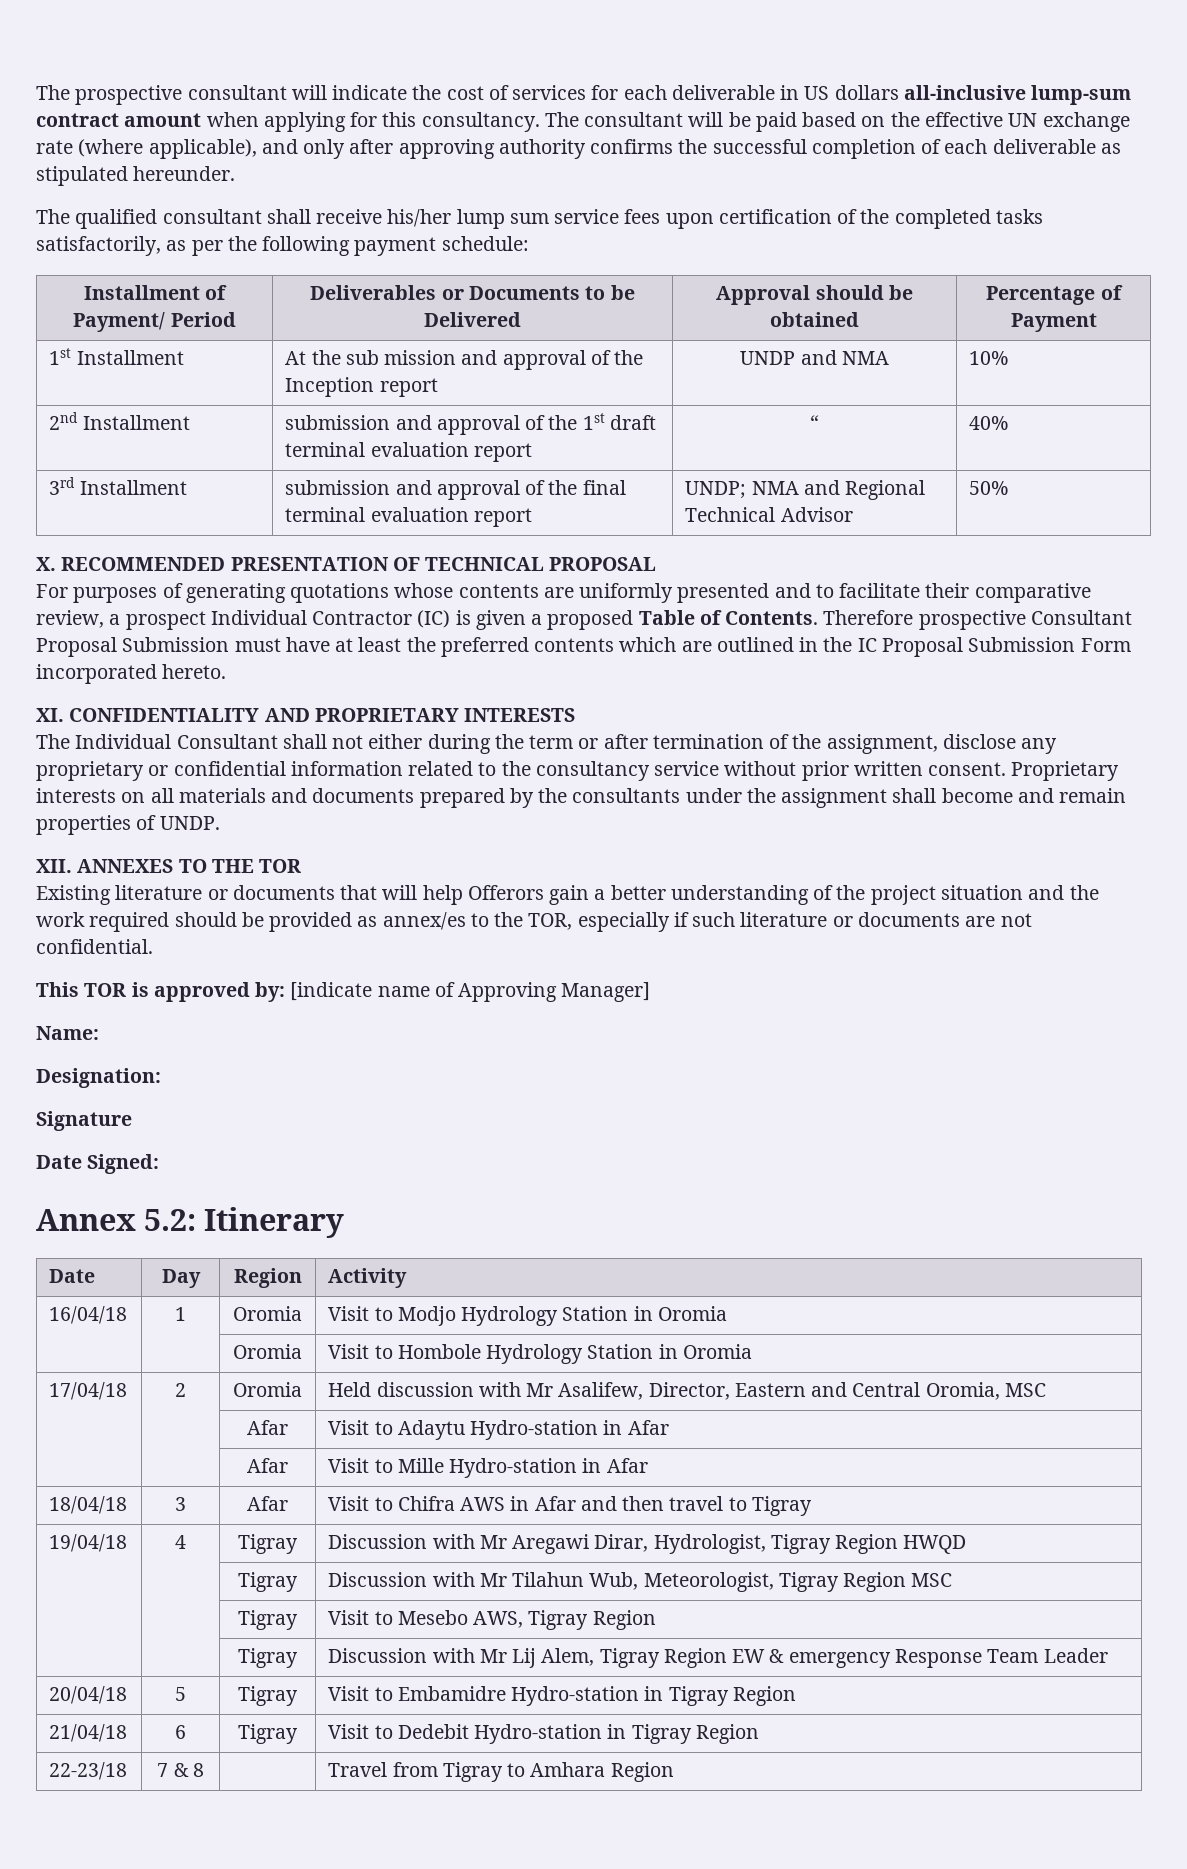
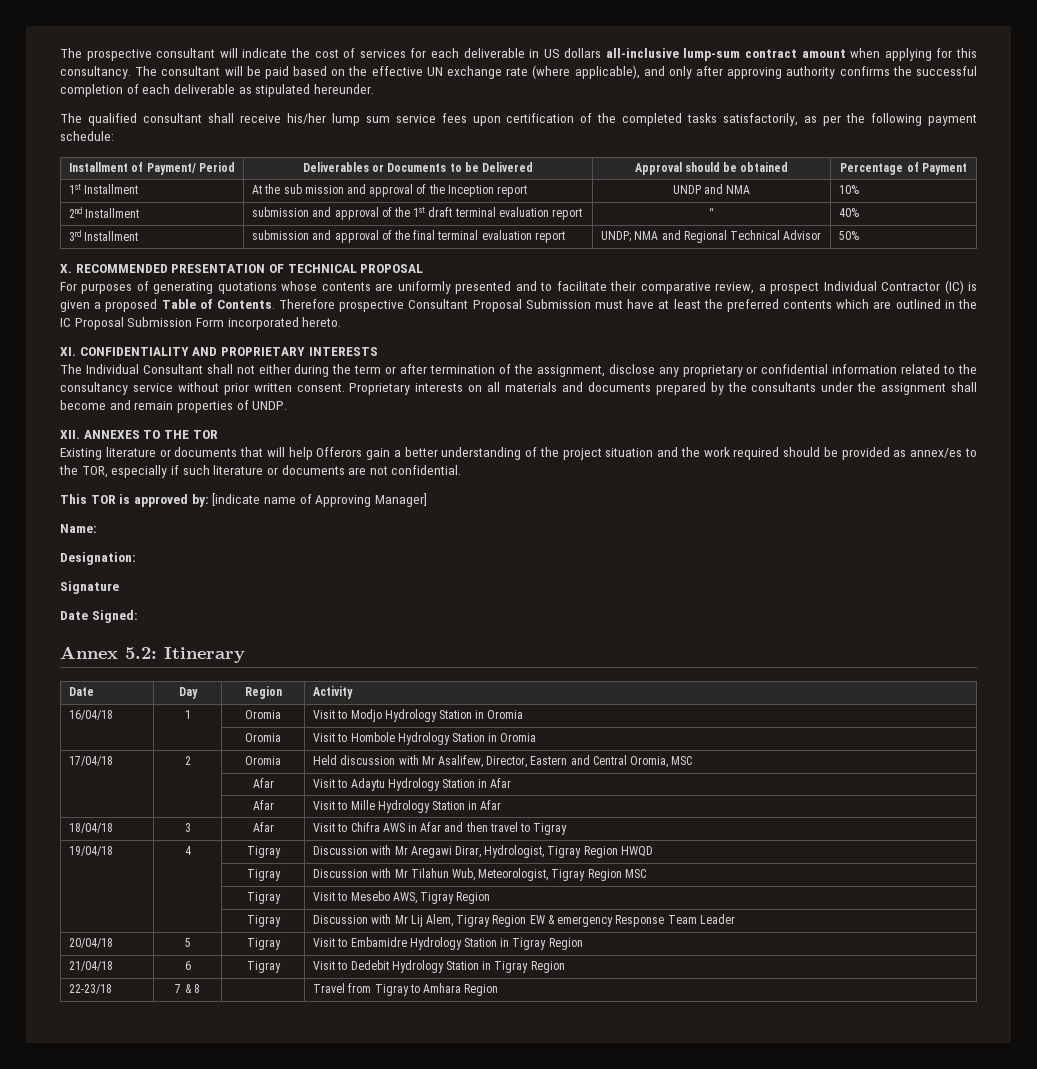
[470,1420,599,1440] Hydro-station -> [387,778,475,791] Hydrology Station
[449,1458,578,1478] Hydro-station -> [377,800,465,813] Hydrology Station
[511,1686,640,1706] Hydro-station -> [409,937,497,950] Hydrology Station
[474,1724,603,1744] Hydro-station -> [391,960,479,973] Hydrology Station

